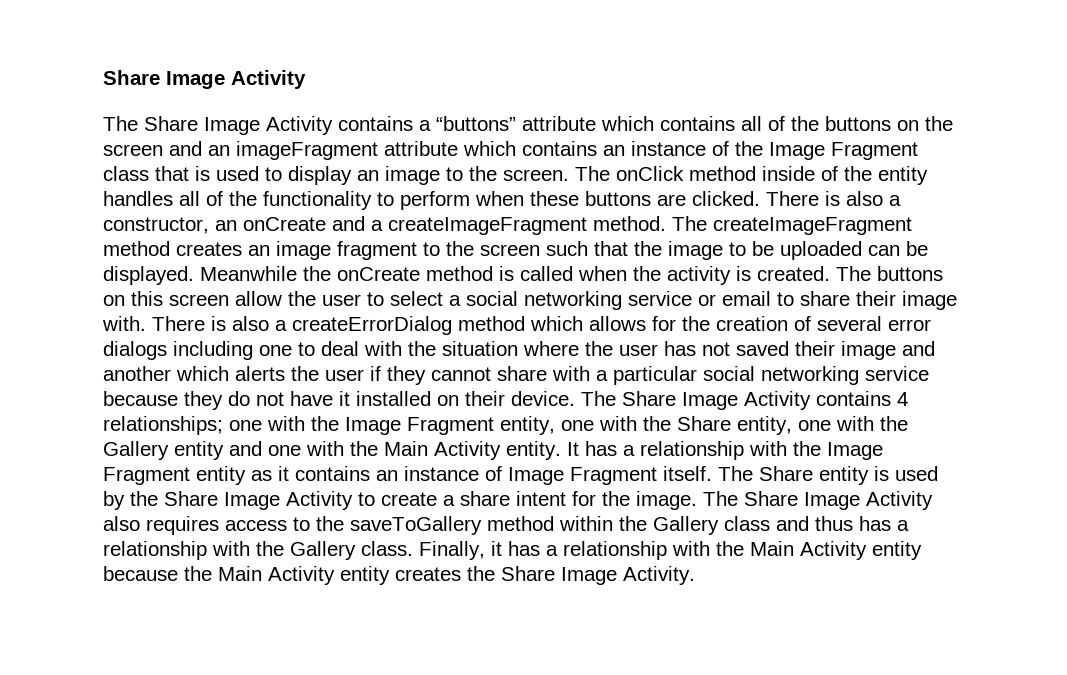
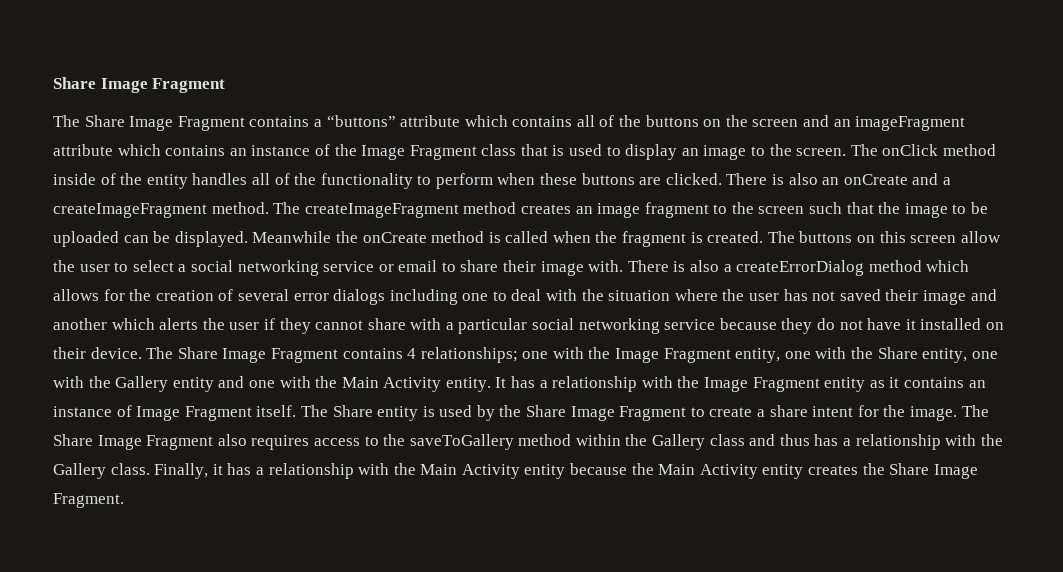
[103,70,306,89] [103,116,333,135] Share Image Activity // The Share Image Activity -> [53,77,226,93] [53,115,245,131] Share Image Fragment // The Share Image Fragment
[889,195,901,206] [103,217,209,234] a constructor, -> (818, 179) none
[667,266,731,285] activity -> [622,231,687,247] fragment
[744,391,811,410] Activity -> [270,348,338,363] Fragment
[286,491,353,510] Activity -> [619,406,687,421] Fragment
[866,491,933,510] Activity -> [146,435,214,450] Fragment
[623,566,695,585] Activity. -> [53,493,124,508] Fragment.

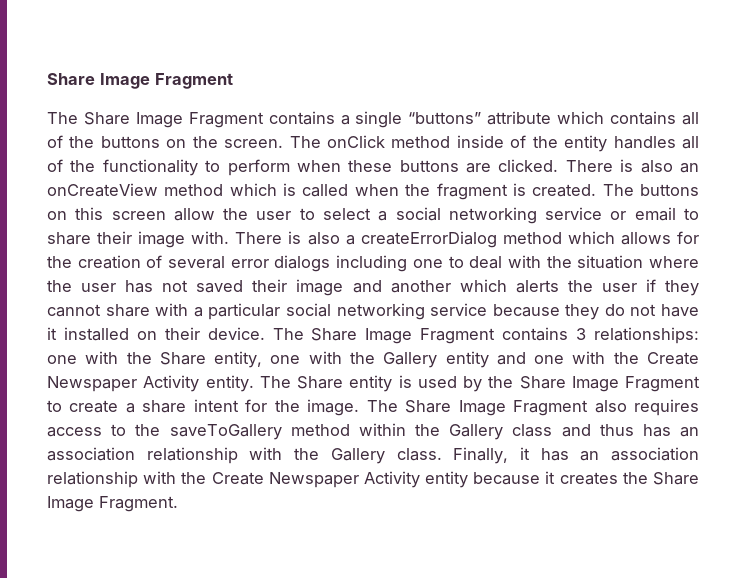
(322, 123) none -> [355,111,403,128] single
[752,115,966,131] [53,144,792,160] screen and an imageFragment attribute which contains an instance of the Image Fragment class that is used to display an image to the -> (218, 142) none
[843,173,951,185] [53,202,989,218] [53,231,485,247] onCreate and a createImageFragment method. The createImageFragment method creates an image fragment to the screen such that the image to be uploaded can be displayed. Meanwhile the onCreate method -> [47,183,277,197] onCreateView method which
[407,347,781,363] 4 relationships; one with the Image Fragment entity, -> [576,327,699,344] 3 relationships:
[341,376,986,392] [53,405,297,421] Main Activity entity. It has a relationship with the Image Fragment entity as it contains an instance of Image Fragment itself. -> [647,352,700,365] [47,375,254,392] Create Newspaper Activity entity.
[843,438,852,446] a -> [679,427,699,437] [47,447,135,461] an association
[255,463,458,479] a relationship with the Main -> [580,447,699,461] [47,471,359,488] an association relationship with the Create Newspaper
[631,463,804,479] the Main Activity entity -> [545,471,556,484] it

